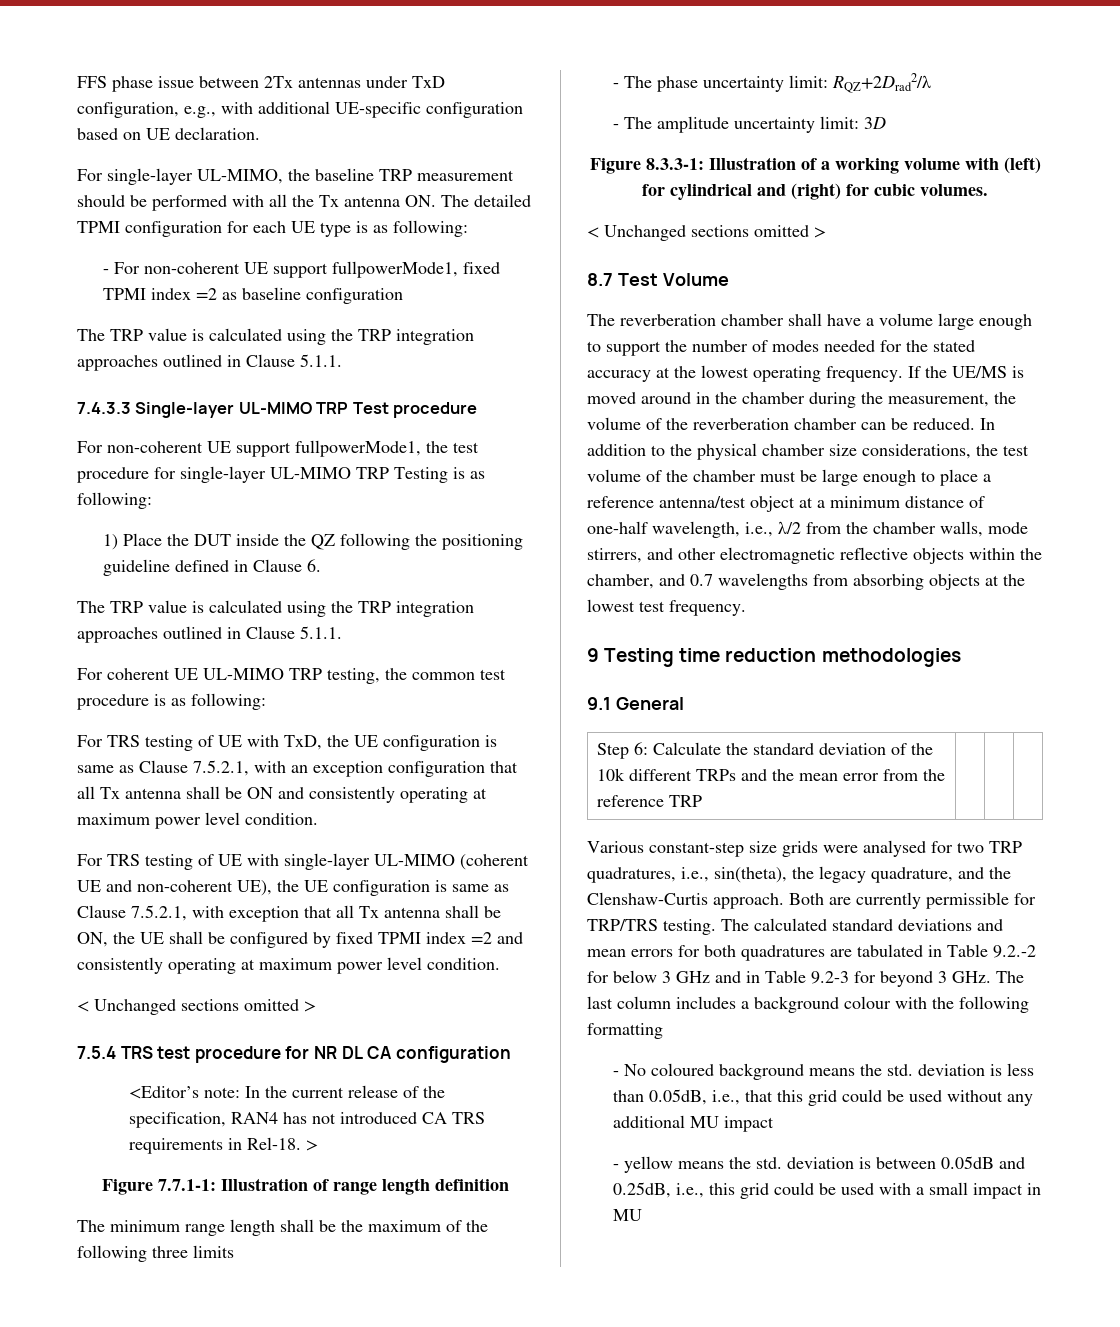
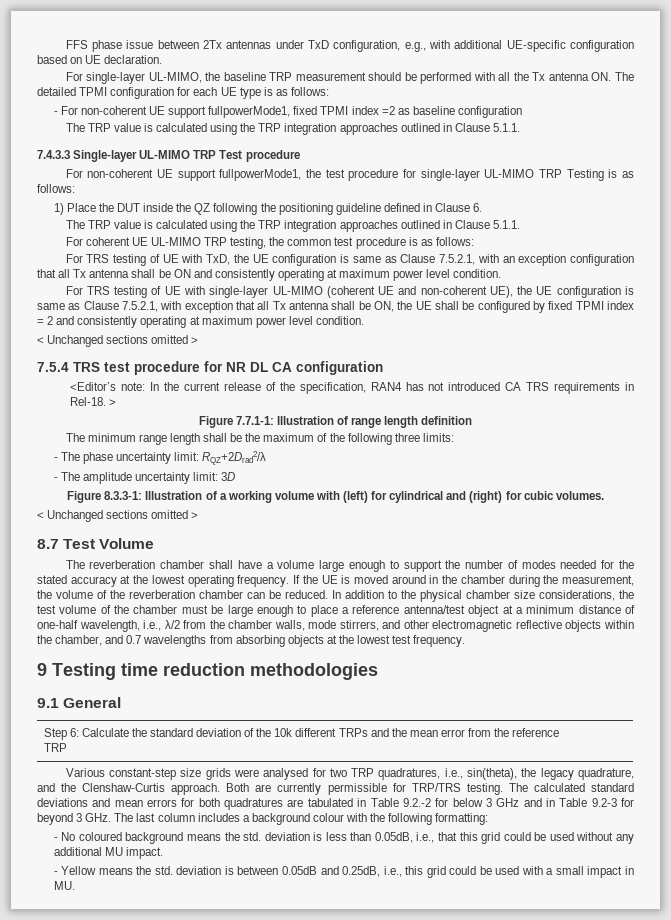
[393,220,468,237] following: -> [290,87,329,96] follows:
[77,492,152,509] following: -> [37,184,75,193] follows:
[191,693,266,710] following: -> [435,237,474,246] follows:
[471,932,492,944] =2 -> [37,316,54,325] = 2
[193,1245,234,1258] limits -> [422,433,454,442] limits:
[952,366,1007,378] UE/MS -> [321,575,338,584] UE
[587,1023,663,1039] formatting -> [435,813,489,825] formatting:
[723,1116,774,1132] [612,1156,673,1173] impact // - yellow -> [125,847,163,859] [53,866,97,875] impact. // - Yellow
[612,1209,642,1221] MU -> [53,881,75,890] MU.

